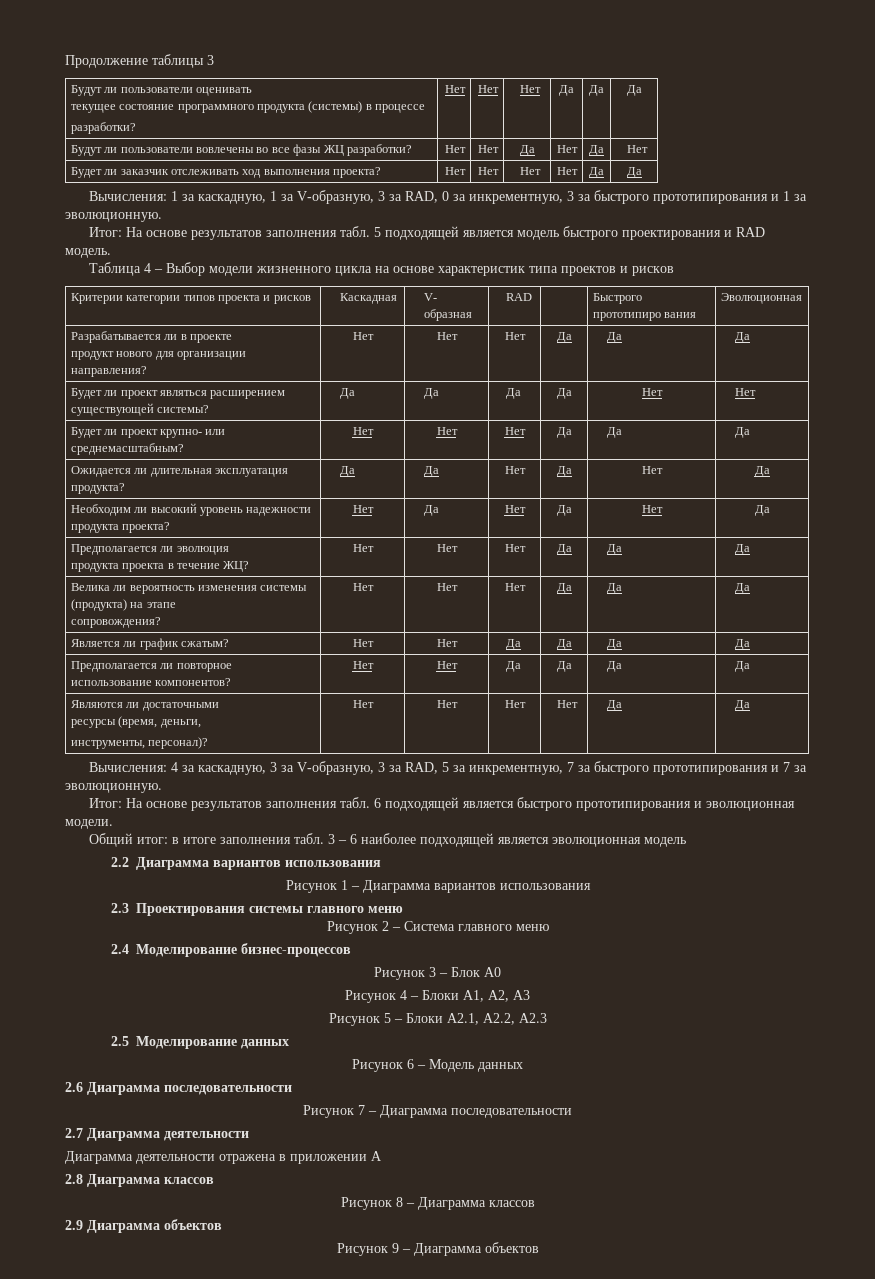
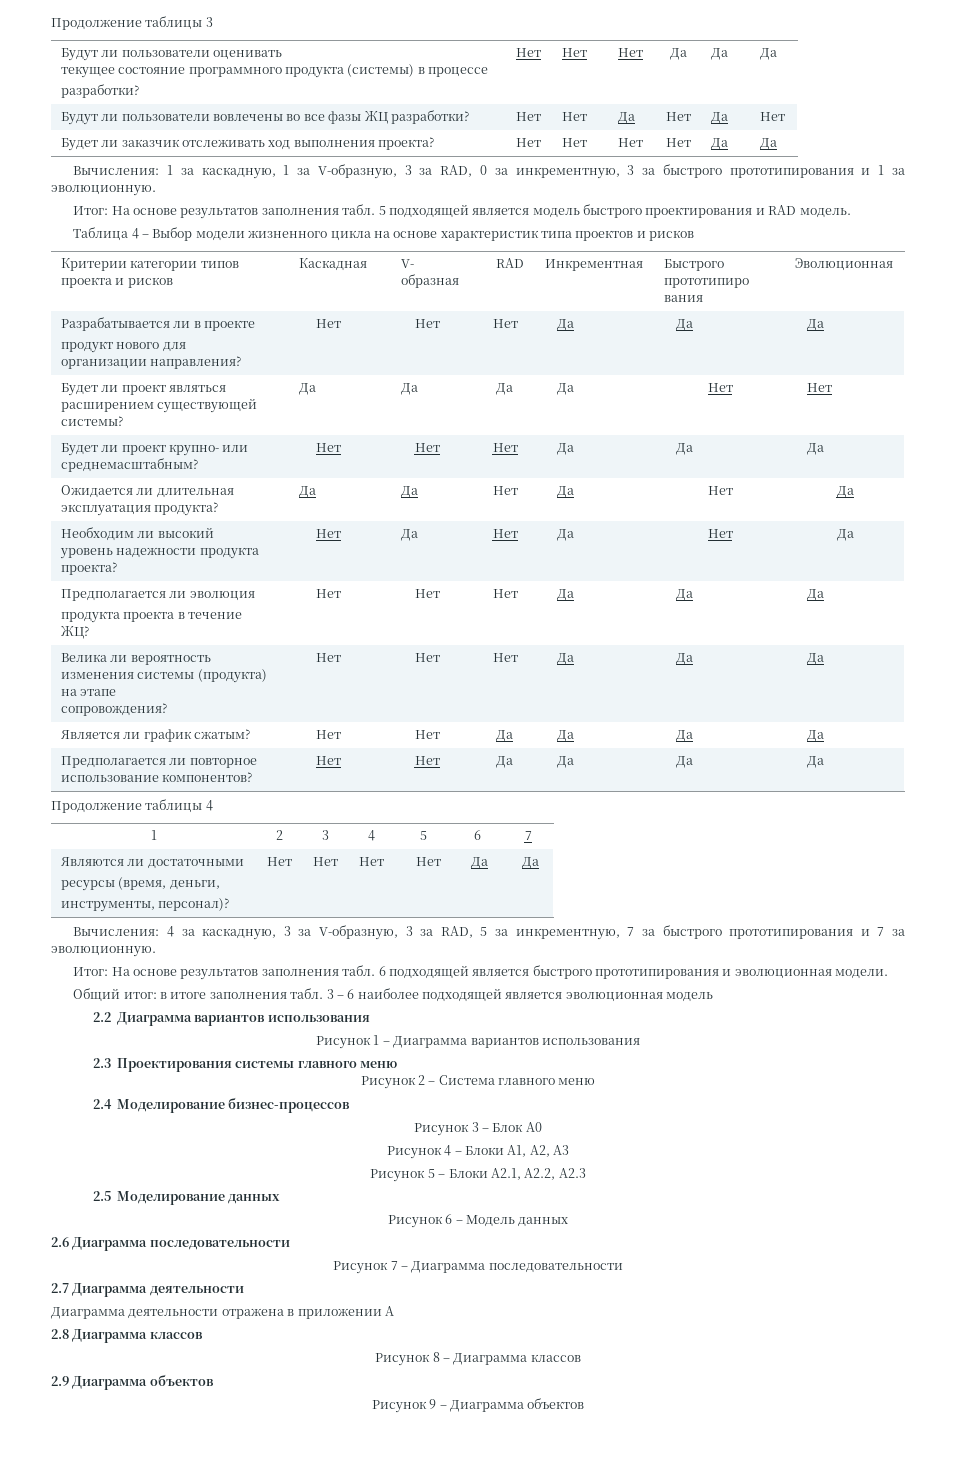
(533, 297) none -> [544,259,643,271] Инкрементная
(750, 666) none -> [51,799,213,813] [151,830,157,840] [276,830,283,840] [322,830,329,840] [368,830,375,841] [420,831,427,840] [474,830,481,840] [524,831,532,840] // Продолжение таблицы 4 // 1 | 2 | 3 | 4 | 5 | 6 | 7

